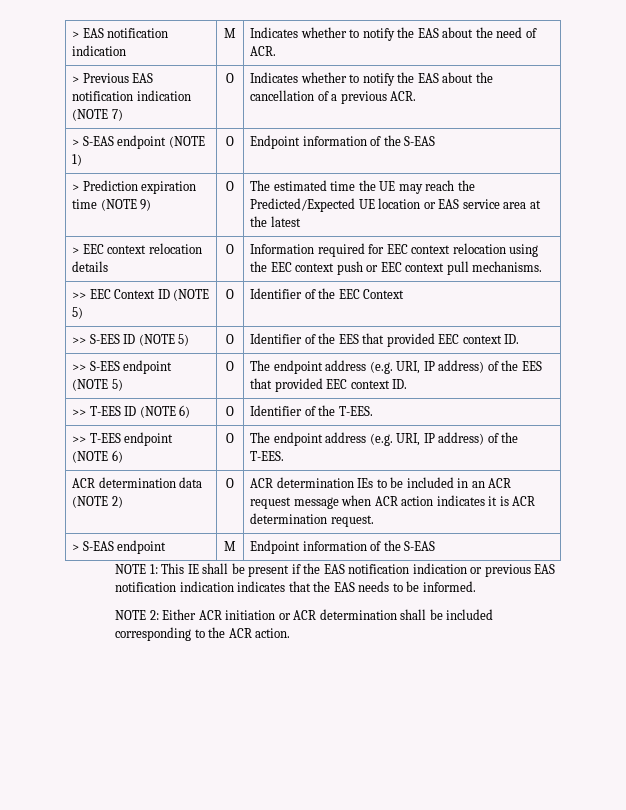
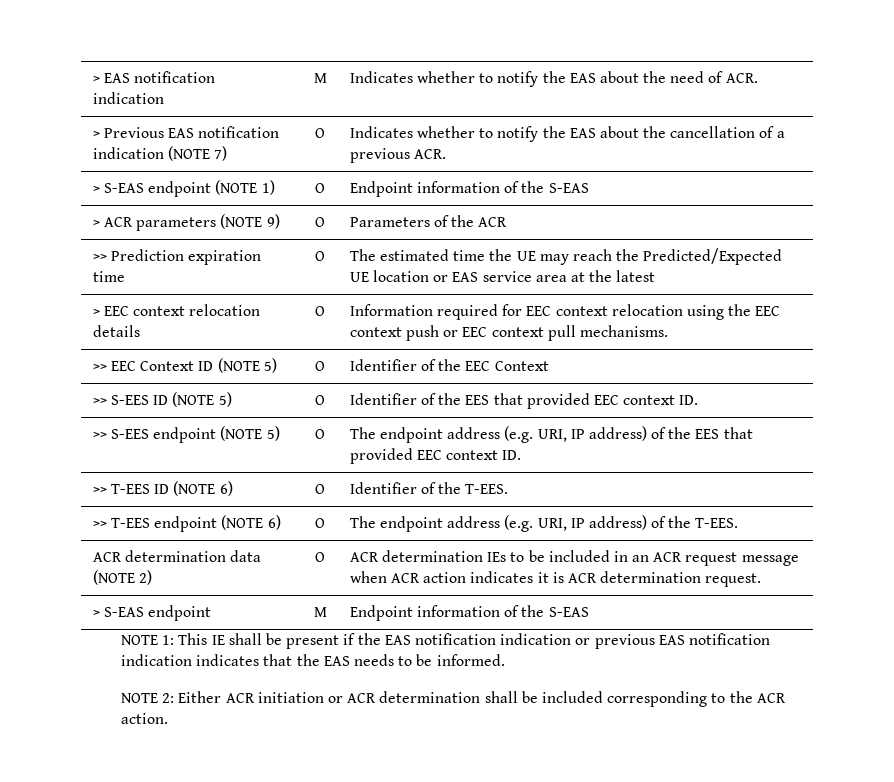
(80, 187) none -> [103,214,280,231] [315,217,325,227] [349,215,508,227] [92,254,107,261] ACR parameters (NOTE 9) | O | Parameters of the ACR // >>
[100,199,152,211] (NOTE 9) -> (125, 276) none

